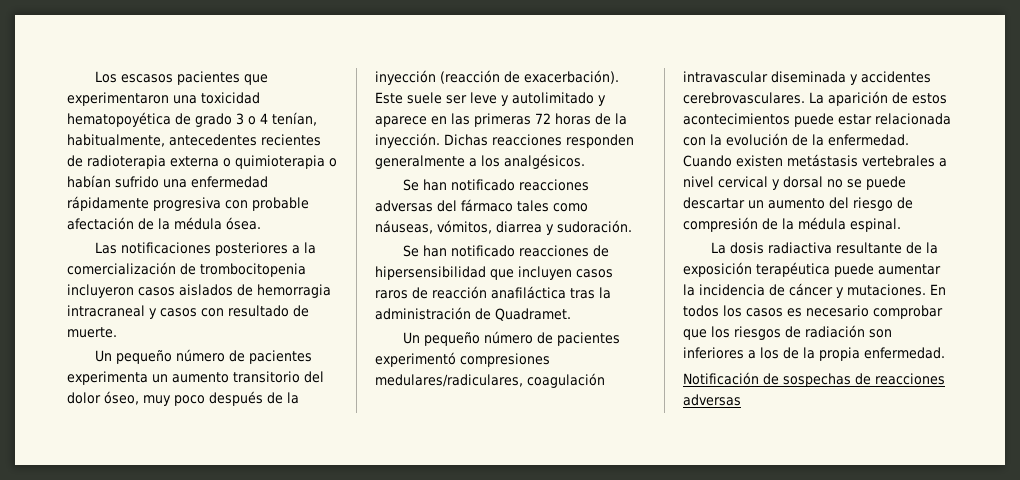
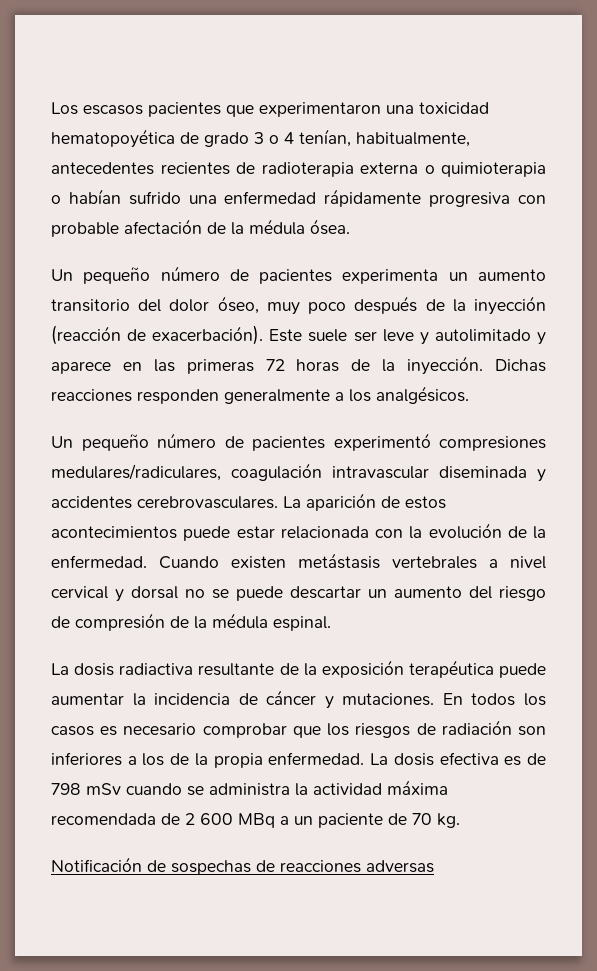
[95,242,317,256] [67,262,306,277] [67,284,331,298] [67,305,309,319] [67,327,117,338] // Las notificaciones posteriores a la comercialización de trombocitopenia incluyeron casos aislados de hemorragia intracraneal y casos con resultado de muerte. -> (350, 227) none
[403,179,590,191] [375,199,588,212] [375,220,632,235] [403,245,610,257] [375,266,613,280] [375,286,611,299] [375,307,571,321] // Se han notificado reacciones adversas del fármaco tales como náuseas, vómitos, diarrea y sudoración. // Se han notificado reacciones de hipersensibilidad que incluyen casos raros de reacción anafiláctica tras la administración de Quadramet. -> (469, 395) none
(945, 353) none -> [370,752,547,766] [51,780,448,796] [51,813,460,828] La dosis efectiva es de 798 mSv cuando se administra la actividad máxima recomendada de 2 600 MBq a un paciente de 70 kg.

